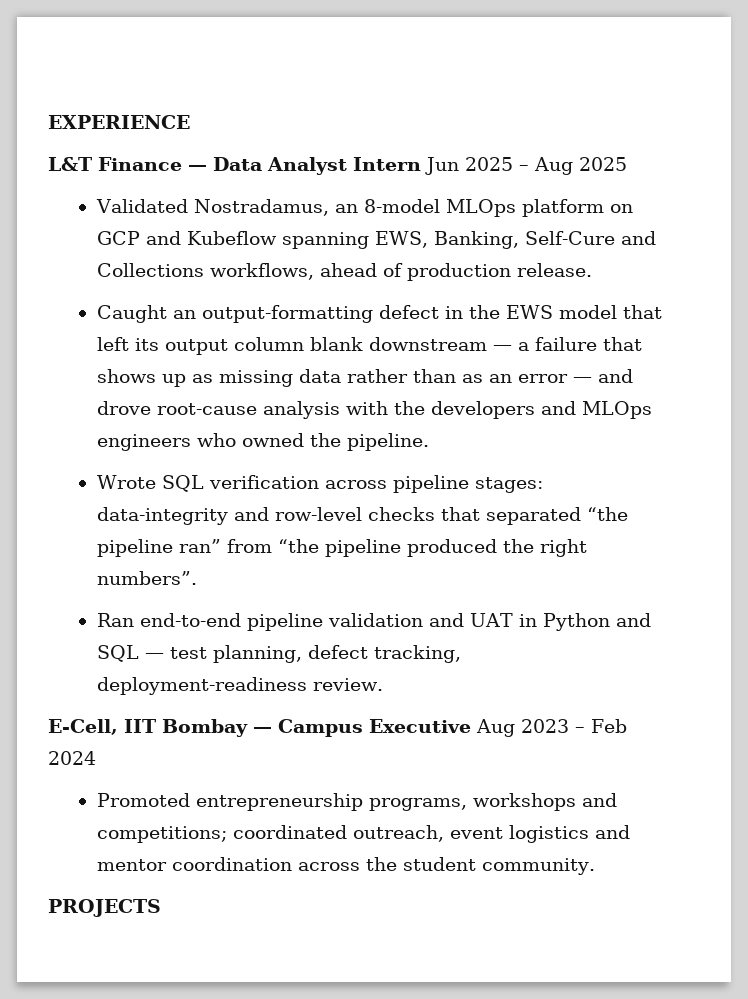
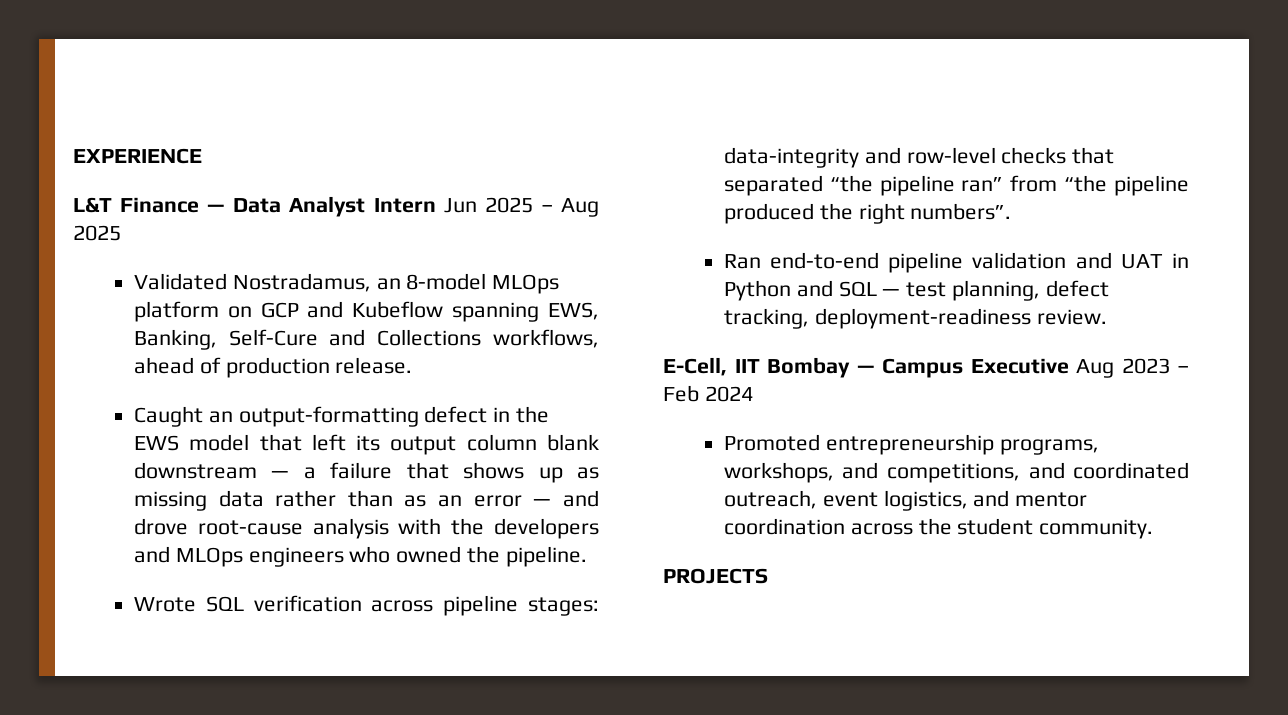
[472,793,617,811] [96,826,227,843] workshops and competitions; -> [723,462,1065,483] workshops, and competitions, and
[508,825,589,843] logistics -> [883,490,968,511] logistics,

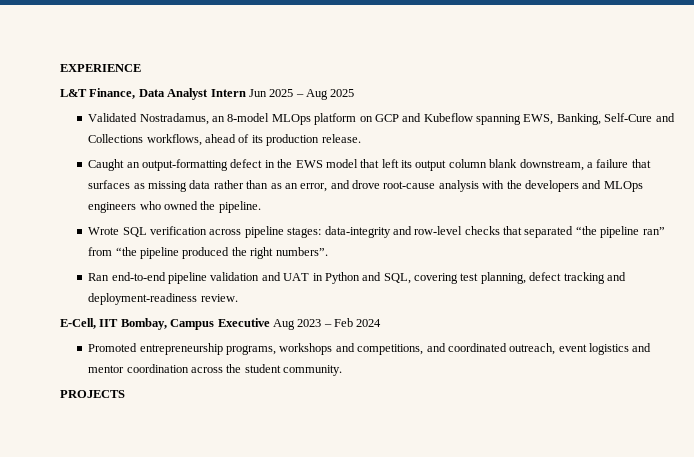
[120,197,226,213] Finance — -> [89,88,136,99] Finance,
(221, 365) none -> [251,135,263,143] its
[133,462,290,479] downstream — -> [519,159,584,171] downstream,
[463,462,563,483] shows up -> [88,180,131,189] surfaces
[473,495,552,507] error — -> [300,183,328,192] error,
[838,281,901,297] SQL — -> [383,273,459,284] SQL, covering
[723,308,809,329] tracking, -> [563,272,626,284] tracking and
[767,357,875,378] Bombay — -> [120,318,167,330] Bombay,
[723,462,834,483] workshops, -> [279,343,333,355] workshops
[883,490,968,511] logistics, -> [589,343,630,355] logistics

